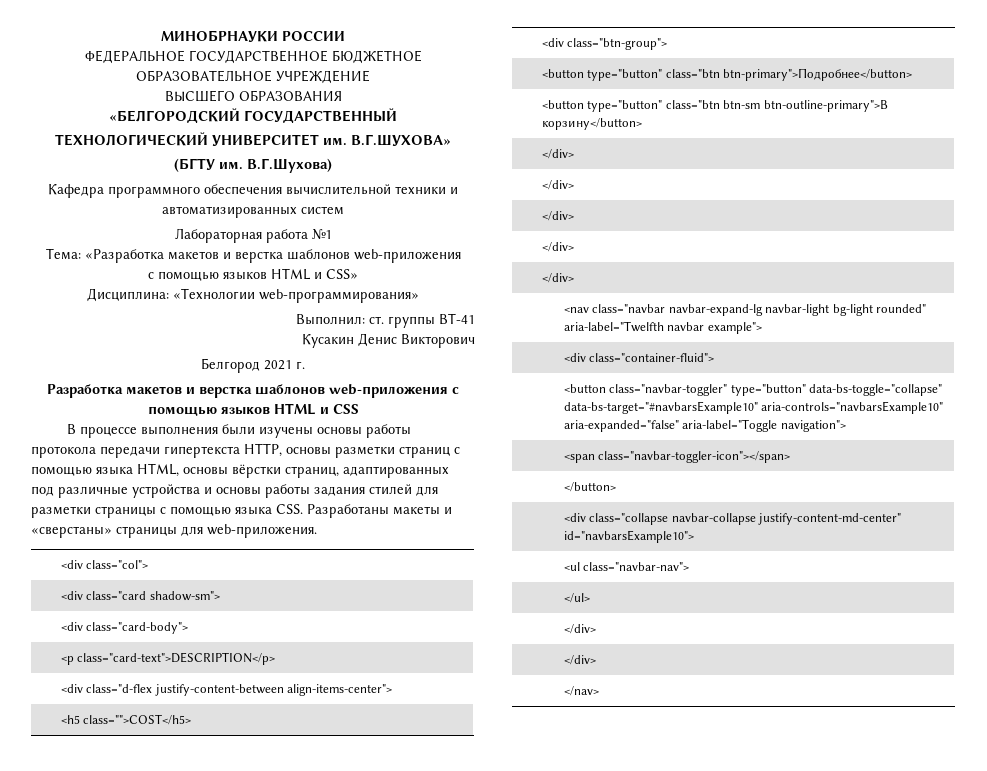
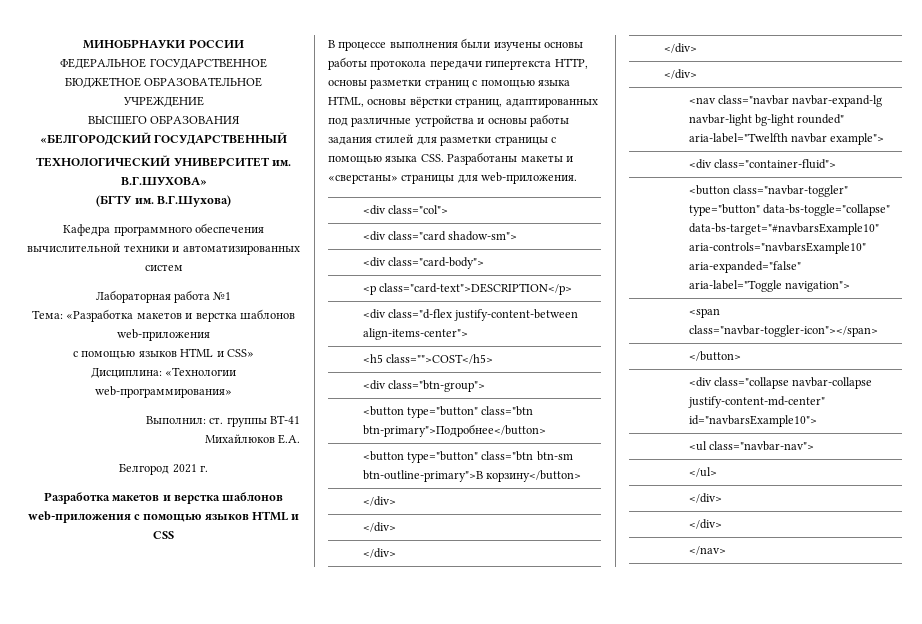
[302,333,475,348] Кусакин Денис Викторович -> [204,434,300,444] Михайлюков Е.А.

